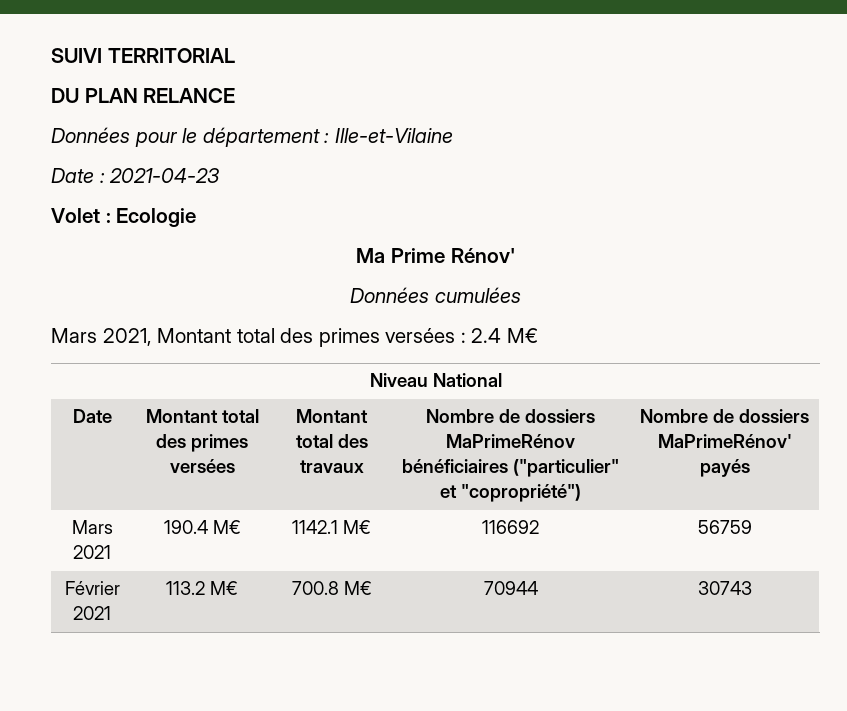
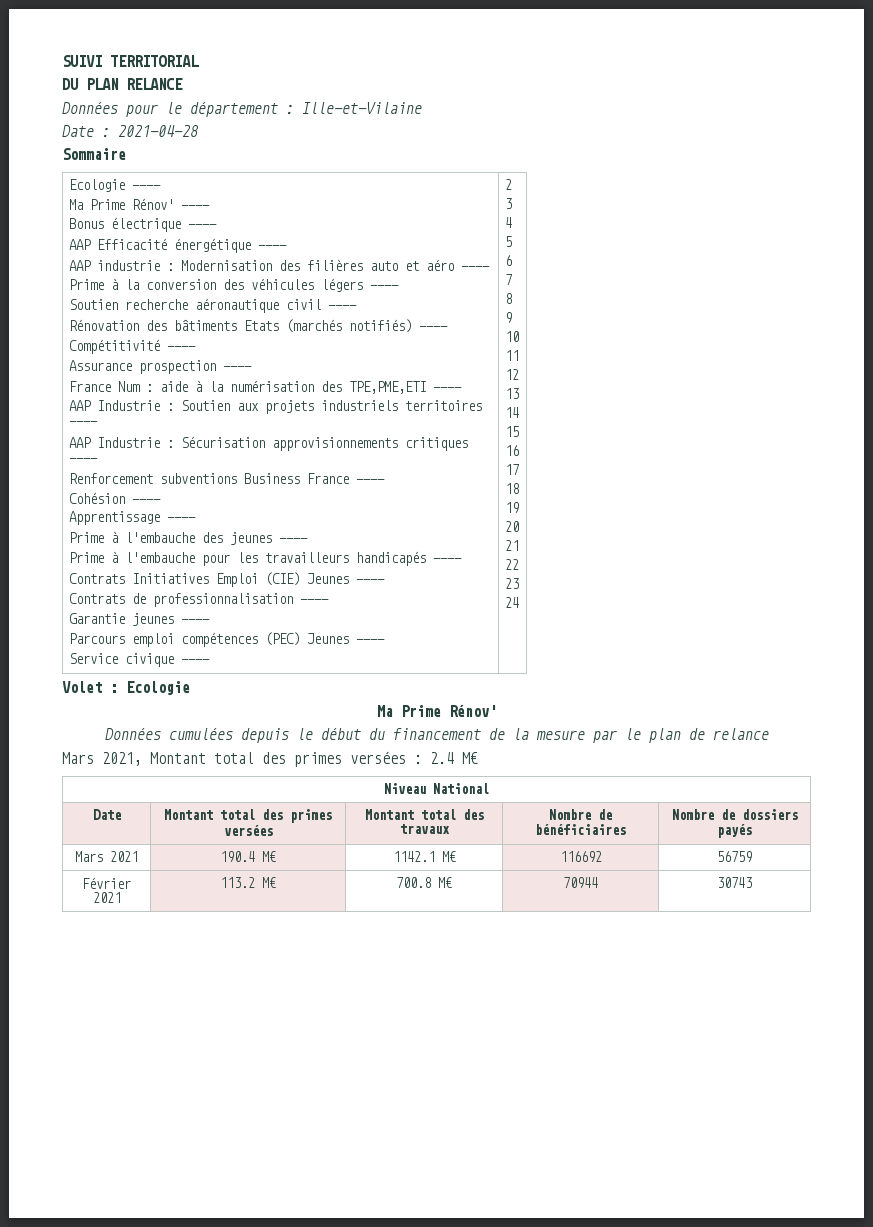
[109,168,221,183] 2021-04-23 -> [118,125,198,137] [62,148,126,160] [68,179,161,192] [68,198,210,210] [68,217,217,232] [68,238,287,253] [68,259,490,271] [68,278,399,292] [68,298,357,313] [68,319,448,333] [68,339,196,354] [68,360,252,374] [68,380,462,394] [68,400,482,414] [68,421,98,426] [68,436,468,451] [68,458,98,463] [68,473,385,484] [68,492,161,504] [68,511,196,525] [68,531,308,545] [68,551,462,566] [68,572,385,587] [68,593,329,607] [68,613,210,626] [68,632,385,647] [68,653,210,667] [504,179,512,190] [504,198,512,209] [504,217,512,228] [504,236,512,247] [504,255,512,266] [504,274,512,285] [504,293,512,304] [504,312,512,323] [504,331,519,342] [504,350,519,361] [504,369,519,380] [504,388,519,399] [504,407,519,418] [504,426,519,437] [504,445,519,456] [504,464,519,475] [504,483,519,494] [504,502,519,513] [504,521,519,532] [504,540,519,551] [504,559,519,570] [504,578,519,589] [504,597,519,608] 2021-04-28 // Sommaire // Ecologie ---- // Ma Prime Rénov' ---- // Bonus électrique ---- // AAP Efficacité énergétique ---- // AAP industrie : Modernisation des filières auto et aéro ---- // Prime à la conversion des véhicules légers ---- // Soutien recherche aéronautique civil ---- // Rénovation des bâtiments Etats (marchés notifiés) ---- // Compétitivité ---- // Assurance prospection ---- // France Num : aide à la numérisation des TPE,PME,ETI ---- // AAP Industrie : Soutien aux projets industriels territoires ---- // AAP Industrie : Sécurisation approvisionnements critiques ---- // Renforcement subventions Business France ---- // Cohésion ---- // Apprentissage ---- // Prime à l'embauche des jeunes ---- // Prime à l'embauche pour les travailleurs handicapés ---- // Contrats Initiatives Emploi (CIE) Jeunes ---- // Contrats de professionnalisation ---- // Garantie jeunes ---- // Parcours emploi compétences (PEC) Jeunes ---- // Service civique ---- | 2 // 3 // 4 // 5 // 6 // 7 // 8 // 9 // 10 // 11 // 12 // 13 // 14 // 15 // 16 // 17 // 18 // 19 // 20 // 21 // 22 // 23 // 24
(521, 295) none -> [240,727,769,743] depuis le début du financement de la mesure par le plan de relance
[525,409,595,423] [445,434,575,448] dossiers MaPrimeRénov -> (612, 814) none
[513,459,619,477] [439,484,581,502] [640,409,809,423] [657,434,792,448] ("particulier" et "copropriété") | Nombre de dossiers MaPrimeRénov' -> [671,809,798,820] | Nombre de dossiers

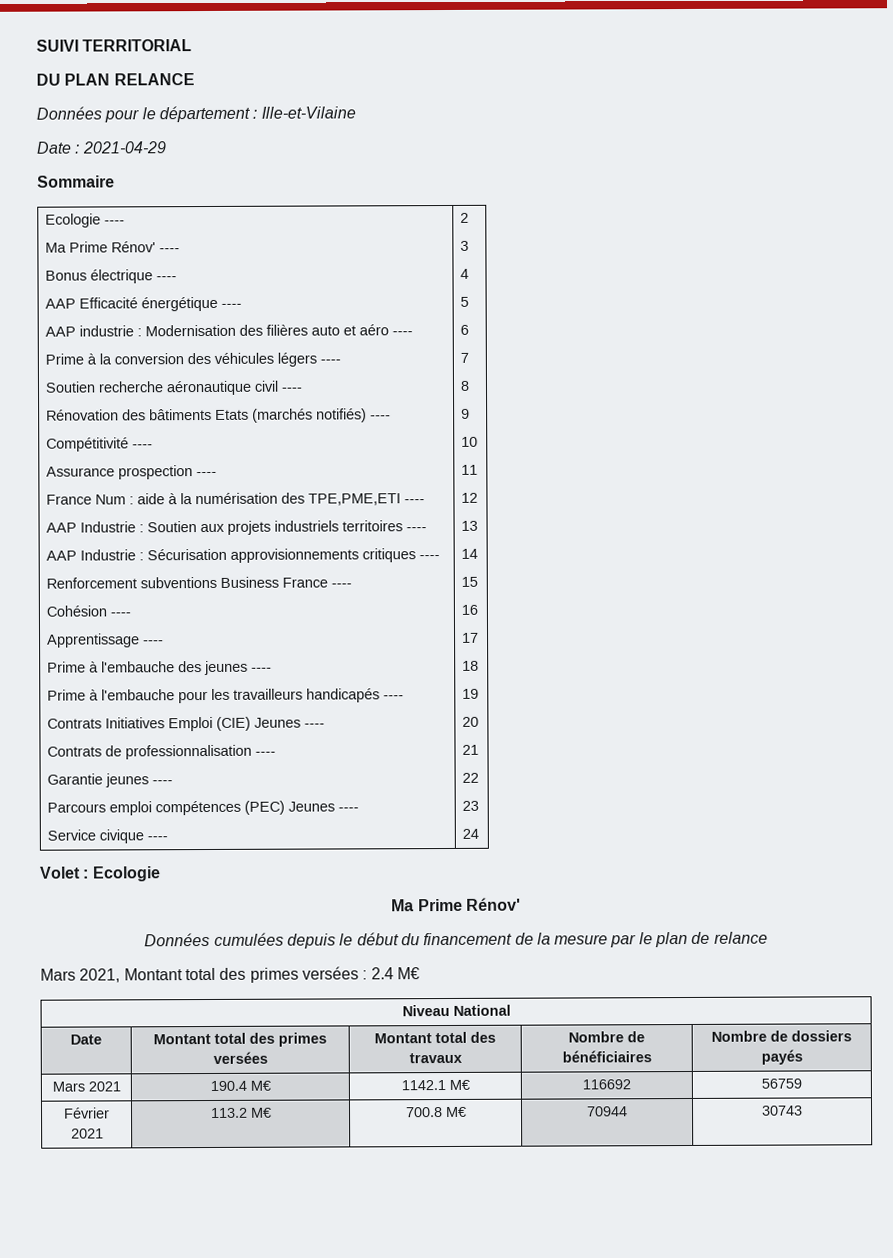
[118,125,198,137] 2021-04-28 -> [81,141,167,154] 2021-04-29

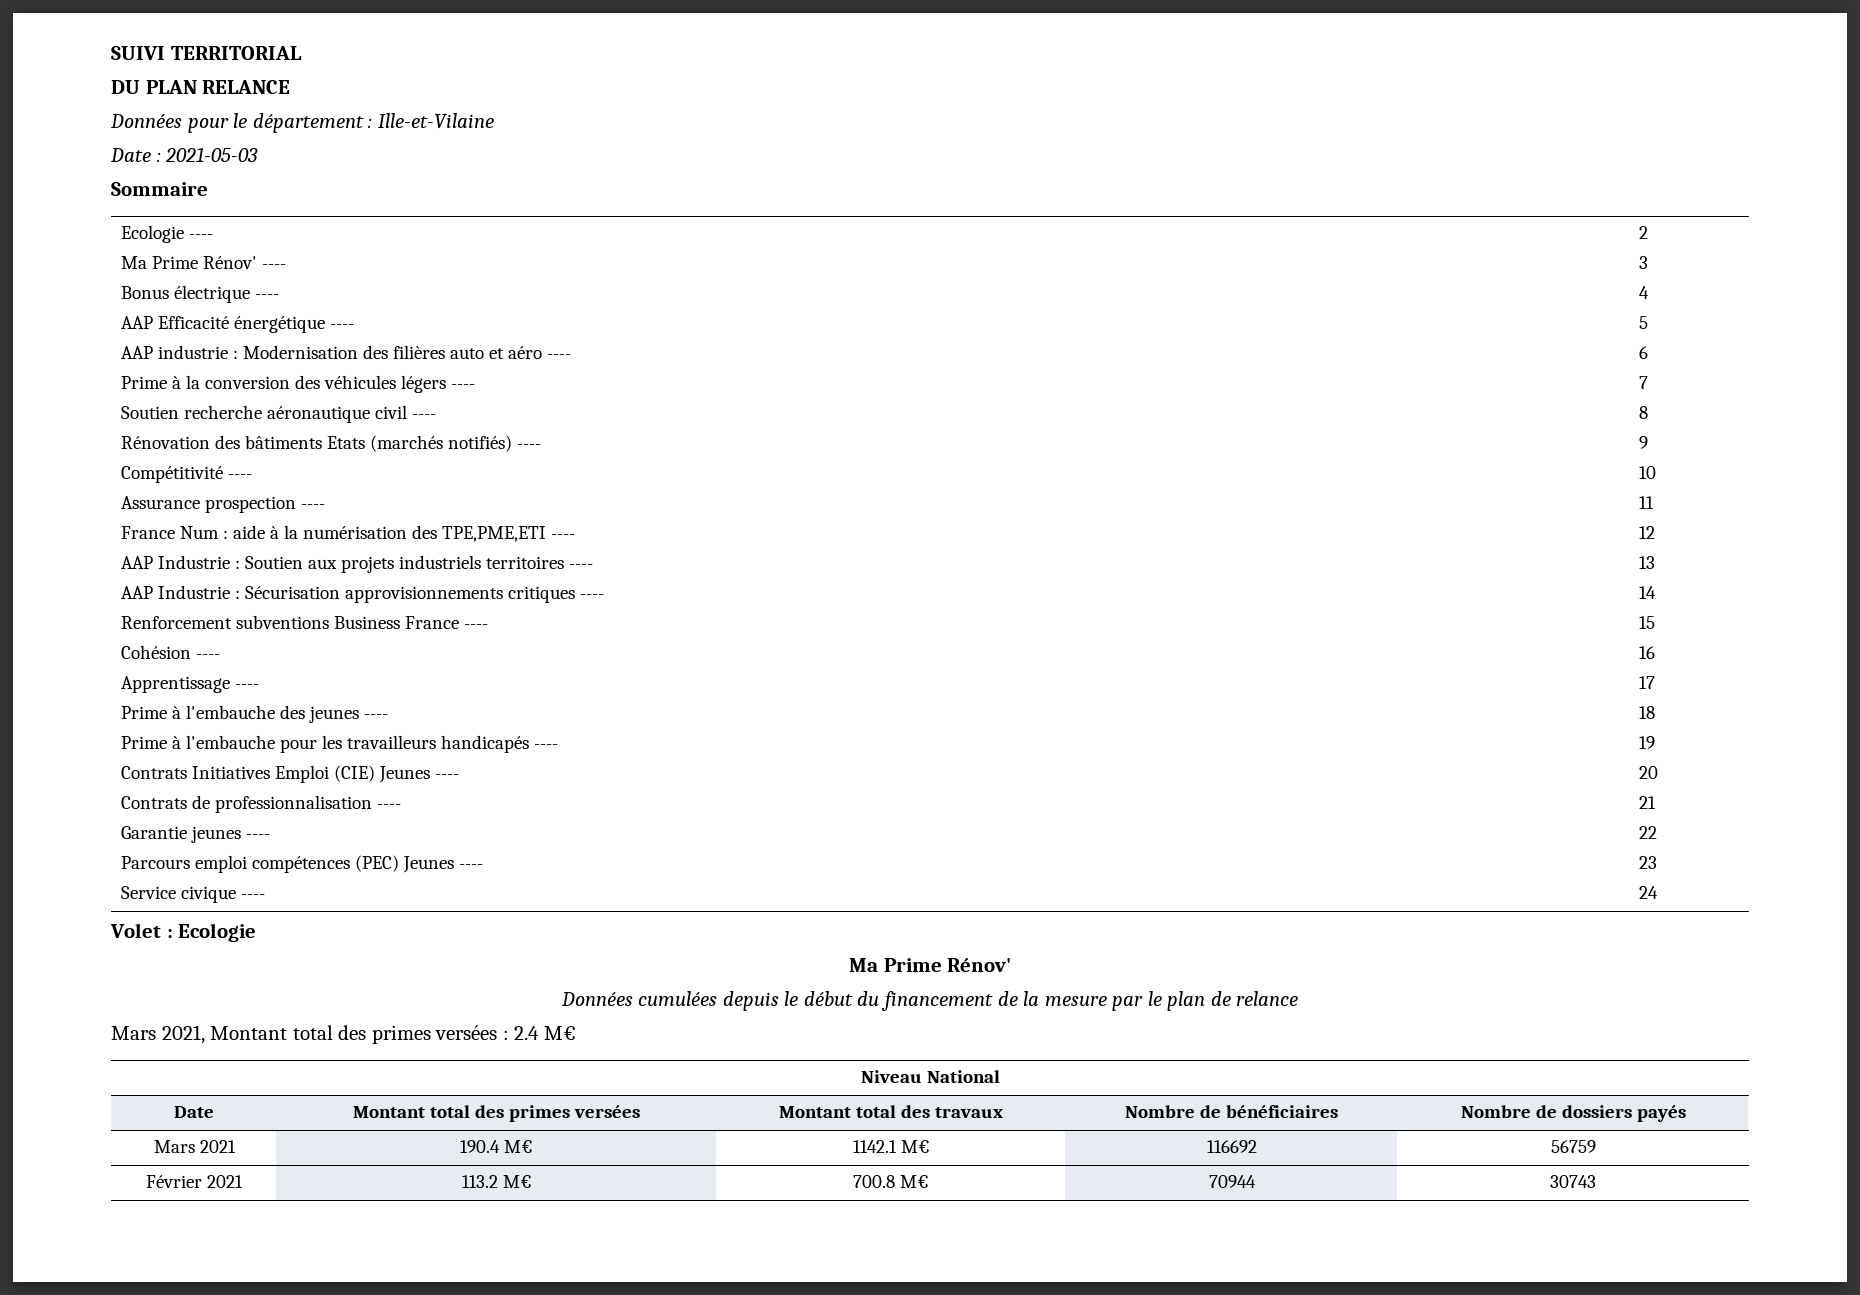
[81,141,167,154] 2021-04-29 -> [165,147,259,162] 2021-05-03

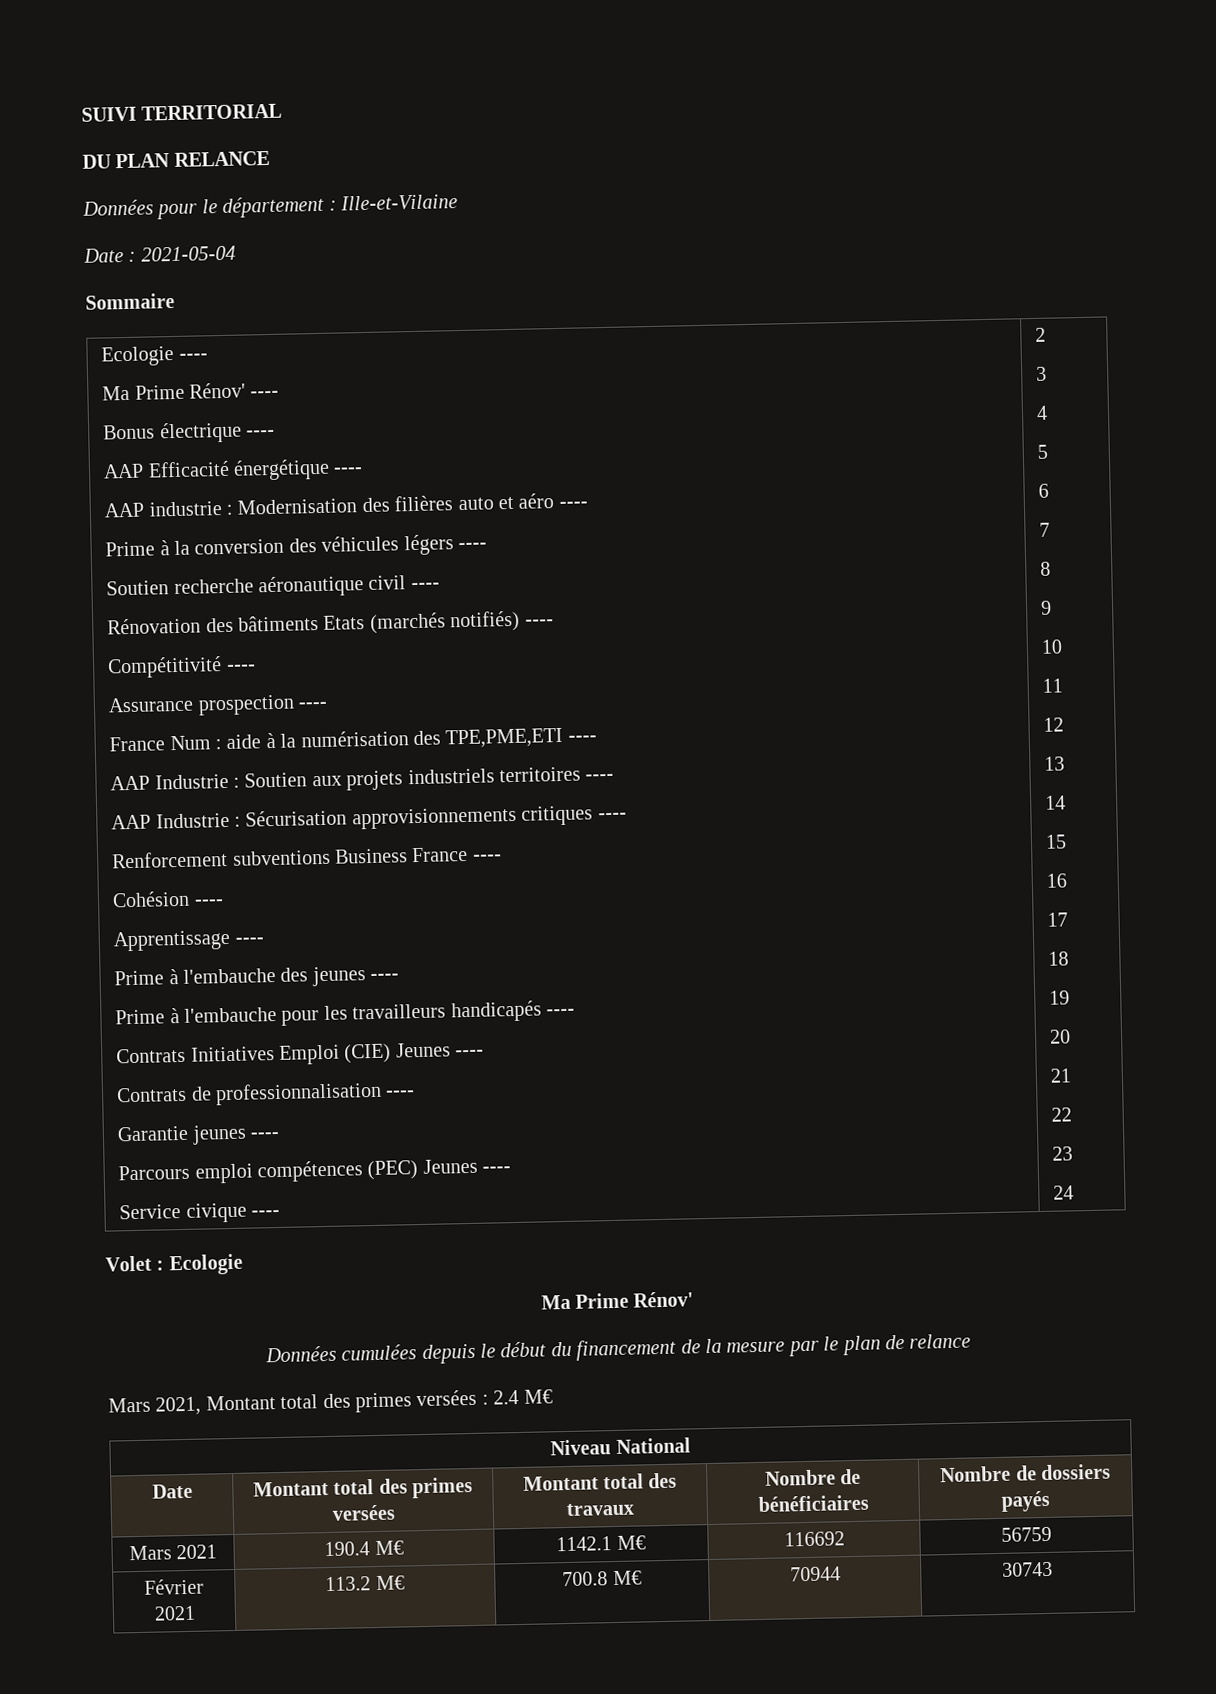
[165,147,259,162] 2021-05-03 -> [140,245,236,262] 2021-05-04

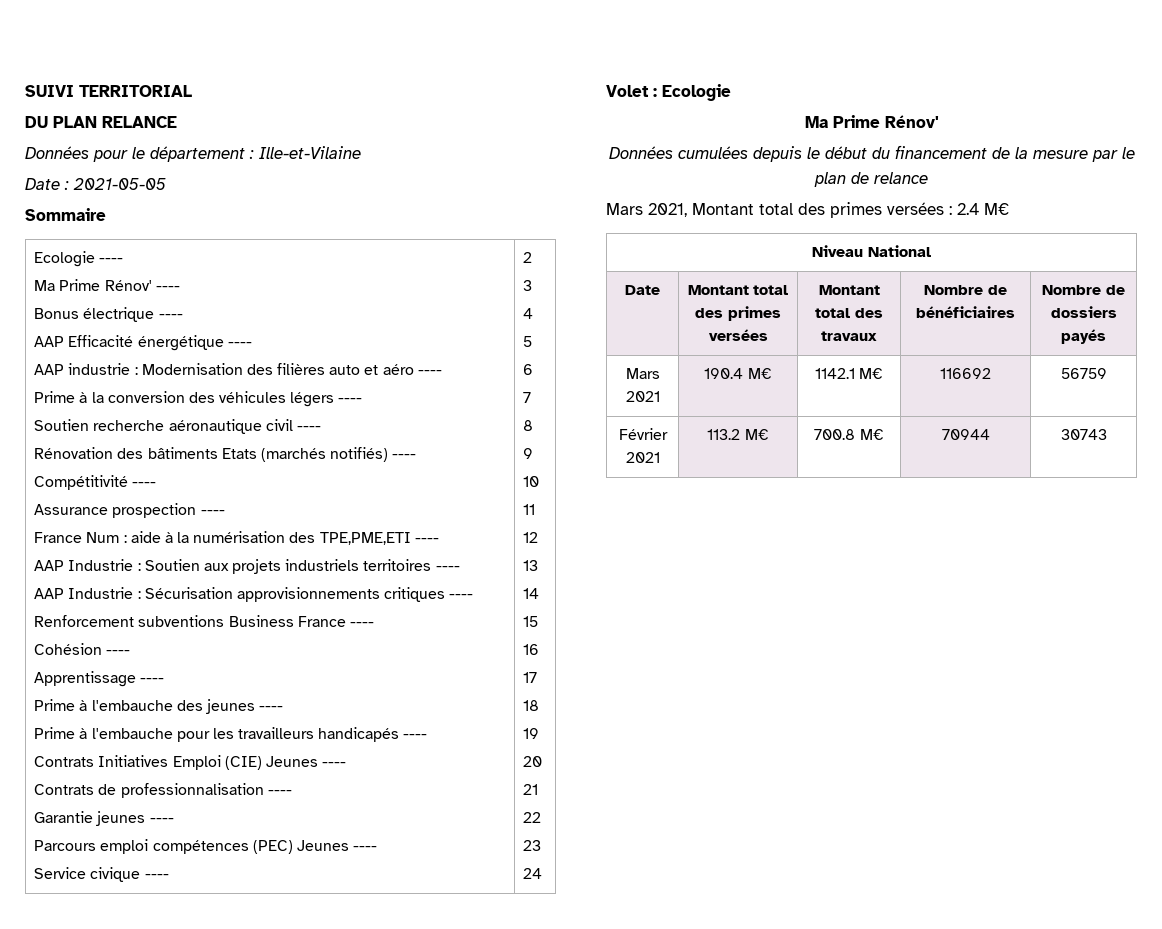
[140,245,236,262] 2021-05-04 -> [73,178,166,190] 2021-05-05

